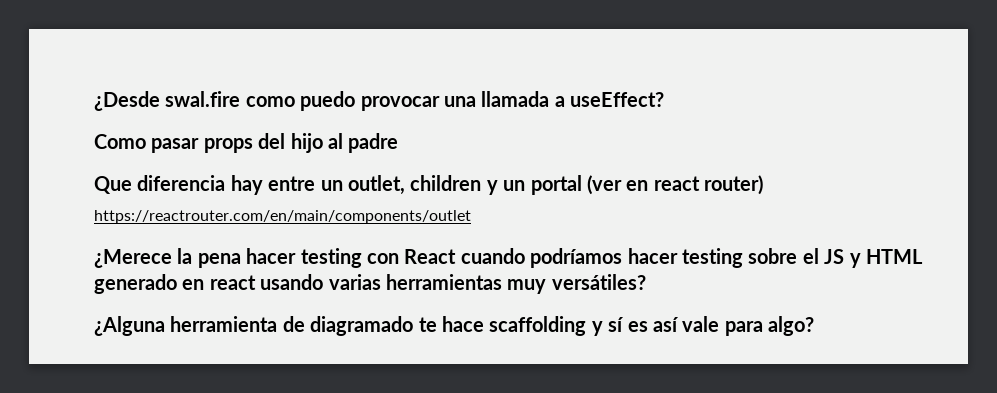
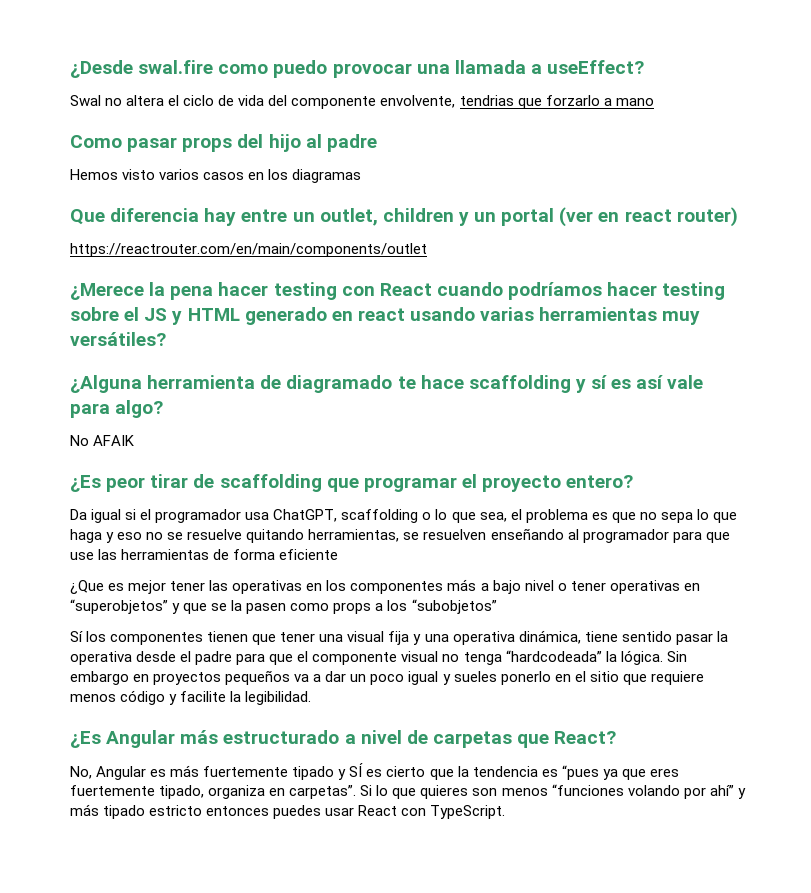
(665, 99) none -> [70,95,654,109] // Swal no altera el ciclo de vida del componente envolvente, tendrias que forzarlo a mano
(399, 143) none -> [70,169,362,183] // Hemos visto varios casos en los diagramas
(815, 326) none -> [70,435,135,446] [70,474,634,492] [70,509,737,523] [70,528,730,543] [70,549,339,560] [70,579,700,594] [70,599,497,614] [70,630,728,645] [70,650,687,665] [70,670,704,685] [70,690,312,705] [70,730,617,748] [70,763,679,780] [70,784,746,799] [70,804,506,819] // No AFAIK // ¿Es peor tirar de scaffolding que programar el proyecto entero? // Da igual si el programador usa ChatGPT, scaffolding o lo que sea, el problema es que no sepa lo que haga y eso no se resuelve quitando herramientas, se resuelven enseñando al programador para que use las herramientas de forma eficiente // ¿Que es mejor tener las operativas en los componentes más a bajo nivel o tener operativas en “superobjetos” y que se la pasen como props a los “subobjetos” // Sí los componentes tienen que tener una visual fija y una operativa dinámica, tiene sentido pasar la operativa desde el padre para que el componente visual no tenga “hardcodeada” la lógica. Sin embargo en proyectos pequeños va a dar un poco igual y sueles ponerlo en el sitio que requiere menos código y facilite la legibilidad. // ¿Es Angular más estructurado a nivel de carpetas que React? // No, Angular es más fuertemente tipado y SÍ es cierto que la tendencia es “pues ya que eres fuertemente tipado, organiza en carpetas”. Si lo que quieres son menos “funciones volando por ahí” y más tipado estricto entonces puedes usar React con TypeScript.

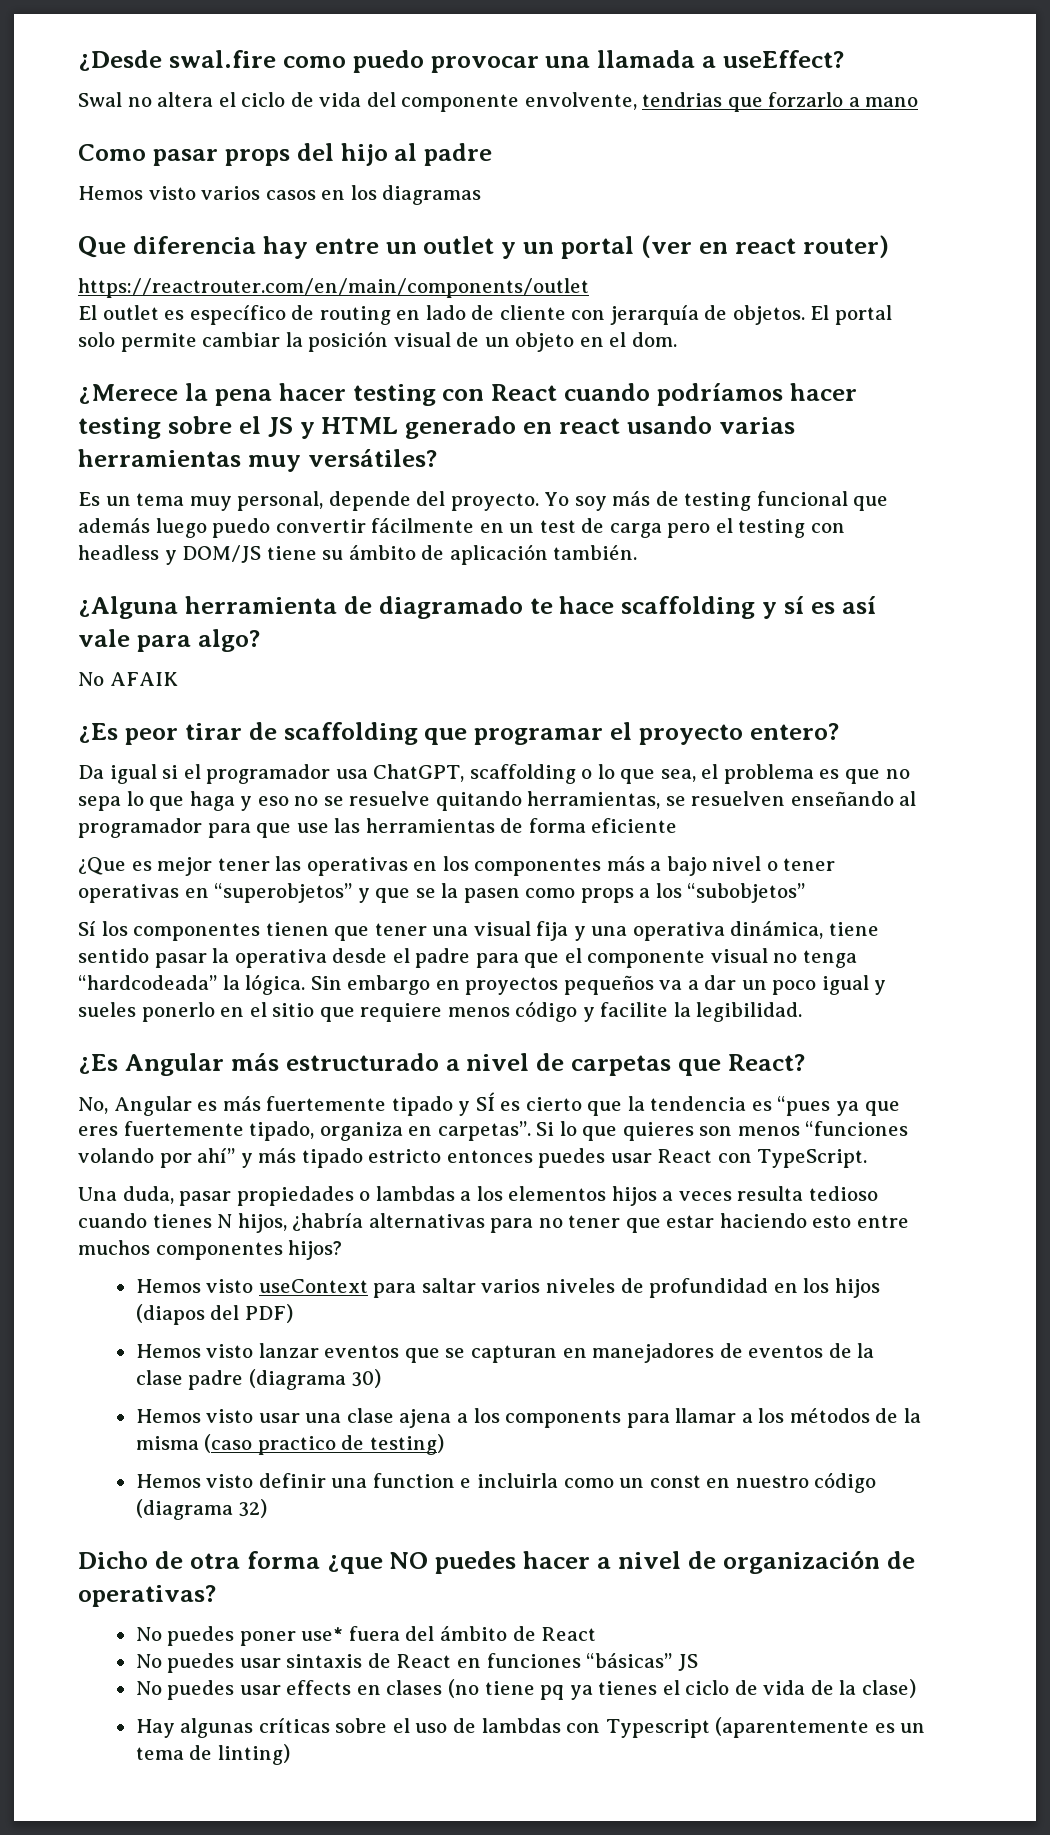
[319,208,454,226] outlet, children -> [423,236,495,254] outlet
(427, 250) none -> [78,305,893,325] [78,331,677,352] // El outlet es específico de routing en lado de cliente con jerarquía de objetos. El portal solo permite cambiar la posición visual de un objeto en el dom.
(166, 339) none -> [78,491,889,511] [78,518,845,538] [78,544,638,565] // Es un tema muy personal, depende del proyecto. Yo soy más de testing funcional que además luego puedo convertir fácilmente en un test de carga pero el testing con headless y DOM/JS tiene su ámbito de aplicación también.
(506, 812) none -> [78,1186,878,1206] [78,1213,909,1233] [78,1240,343,1260] [135,1278,880,1298] [135,1304,293,1325] [135,1343,875,1363] [135,1369,382,1390] [135,1408,921,1428] [135,1434,444,1455] [135,1472,877,1493] [135,1499,268,1520] [78,1550,915,1574] [78,1585,216,1607] [135,1626,597,1646] [135,1653,698,1673] [135,1679,916,1700] [135,1717,926,1738] [135,1744,290,1765] // Una duda, pasar propiedades o lambdas a los elementos hijos a veces resulta tedioso cuando tienes N hijos, ¿habría alternativas para no tener que estar haciendo esto entre muchos componentes hijos? // Hemos visto useContext para saltar varios niveles de profundidad en los hijos (diapos del PDF) // Hemos visto lanzar eventos que se capturan en manejadores de eventos de la clase padre (diagrama 30) // Hemos visto usar una clase ajena a los components para llamar a los métodos de la misma (caso practico de testing) // Hemos visto definir una function e incluirla como un const en nuestro código (diagrama 32) // Dicho de otra forma ¿que NO puedes hacer a nivel de organización de operativas? // No puedes poner use* fuera del ámbito de React // No puedes usar sintaxis de React en funciones “básicas” JS // No puedes usar effects en clases (no tiene pq ya tienes el ciclo de vida de la clase) // Hay algunas críticas sobre el uso de lambdas con Typescript (aparentemente es un tema de linting)

